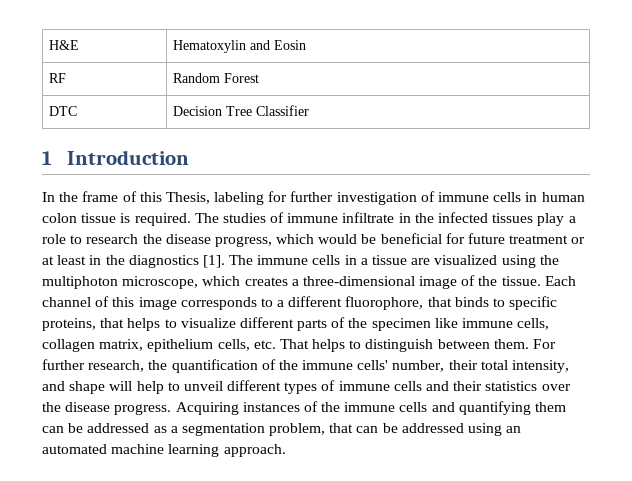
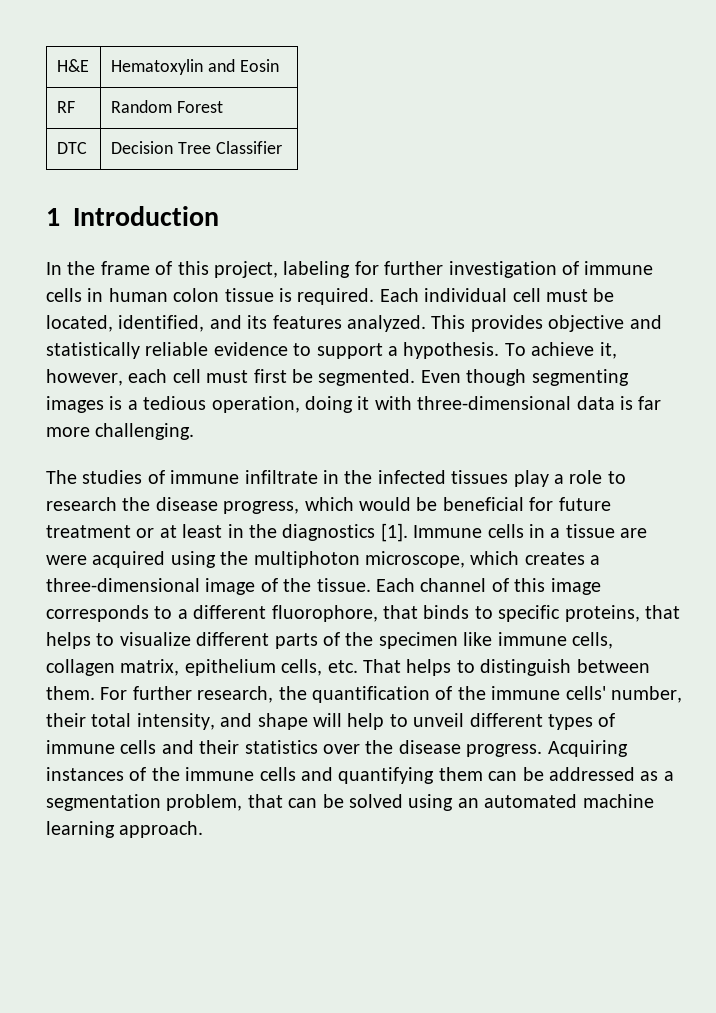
[165,192,210,204] Thesis, -> [214,261,278,278] project,
(191, 219) none -> [379,288,615,302] [46,315,662,332] [46,342,617,359] [46,369,629,386] [46,396,662,413] [46,423,195,440] Each individual cell must be located, identified, and its features analyzed. This provides objective and statistically reliable evidence to support a hypothesis. To achieve it, however, each cell must first be segmented. Even though segmenting images is a tedious operation, doing it with three-dimensional data is far more challenging. //
[229,255,309,265] The immune -> [413,525,483,538] Immune
[434,255,498,265] visualized -> [46,551,166,568] were acquired
[401,423,464,433] addressed -> [349,794,403,808] solved

